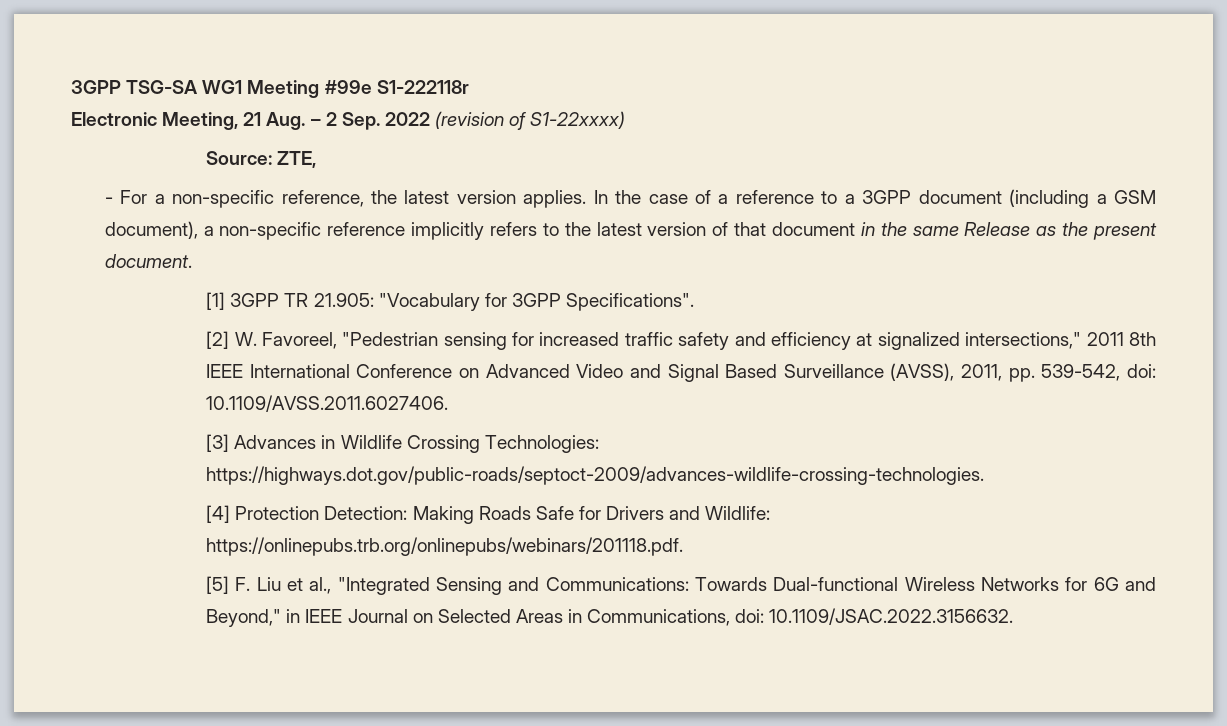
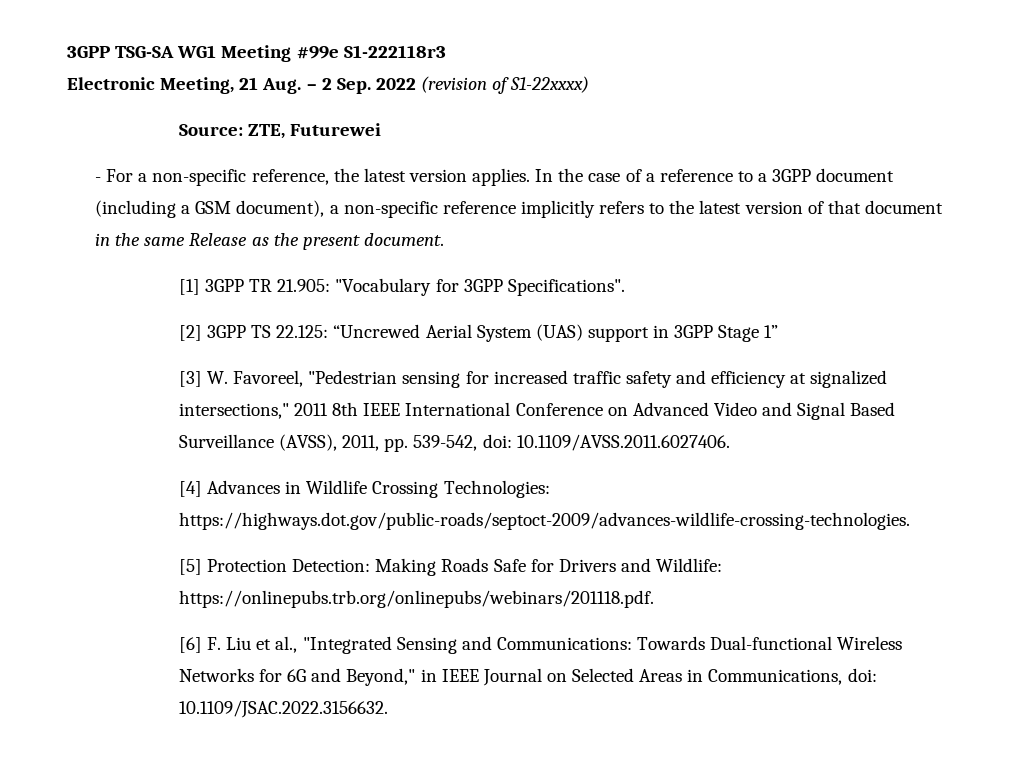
[376,80,469,94] S1-222118r -> [343,45,446,58] S1-222118r3
(317, 159) none -> [290,123,382,136] Futurewei
(230, 340) none -> [207,324,779,342] [178,371,202,387] 3GPP TS 22.125: “Uncrewed Aerial System (UAS) support in 3GPP Stage 1” // [3]
[206,434,230,452] [3] -> [178,481,202,497] [4]
[206,505,231,523] [4] -> [178,559,202,575] [5]
[206,576,230,594] [5] -> [178,637,202,653] [6]

